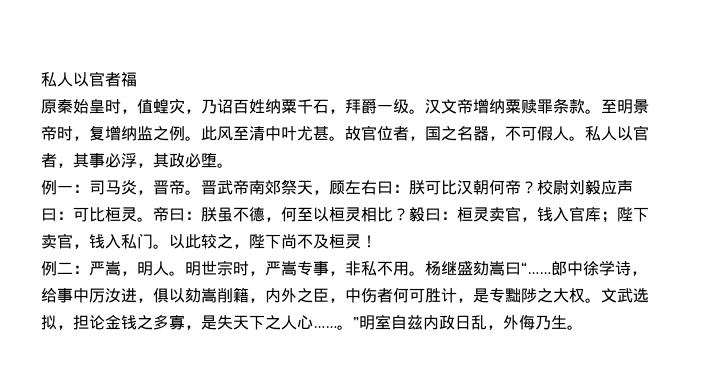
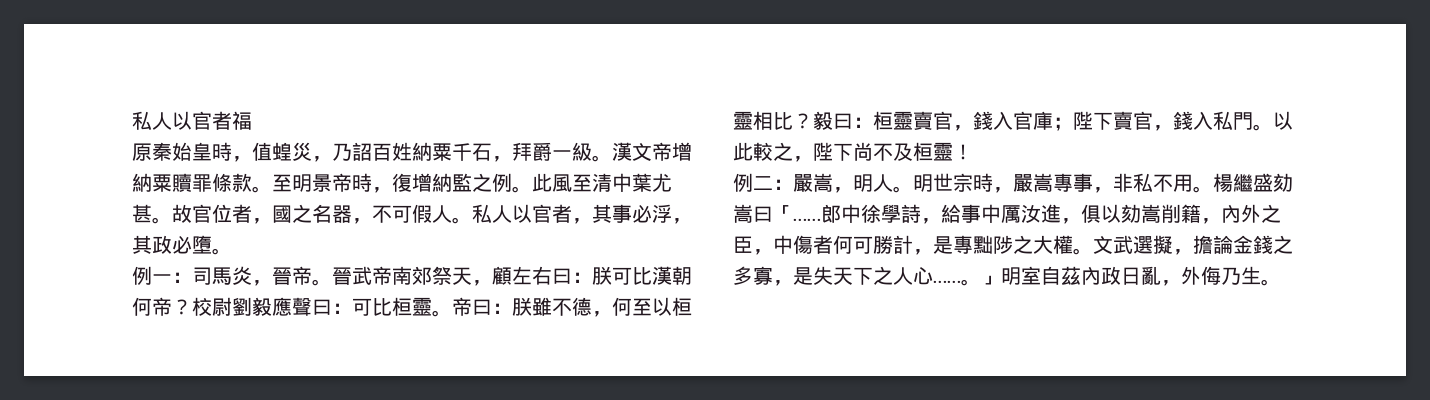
[105,98,649,114] [41,125,297,141] 时，值蝗灾，乃诏百姓纳粟千石，拜爵一级。汉文帝增纳粟赎罪条款。至明景帝时，复增纳监之例。此风至清中叶 -> [212,142,692,162] [132,173,652,193] 時，值蝗災，乃詔百姓納粟千石，拜爵一級。漢文帝增納粟贖罪條款。至明景帝時，復增納監之例。此風至清中葉
[425,126,441,141] 国 -> [272,205,292,223] 國
[201,152,217,168] 堕 -> [192,235,212,254] 墮
[105,179,217,195] 马炎，晋帝。晋 -> [212,266,352,286] 馬炎，晉帝。晉
[329,180,345,195] 顾 -> [492,266,512,285] 顧
[457,180,473,195] 汉 -> [652,266,672,285] 漢
[569,180,633,195] 刘毅应声 -> [232,297,312,316] 劉毅應聲
[121,207,137,222] 灵 -> [412,297,432,316] 靈
[217,207,233,222] 虽 -> [532,297,552,316] 雖
[345,207,361,222] 灵 -> [733,111,753,130] 靈
[473,206,649,223] [41,233,217,249] 灵卖官，钱入官库；陛下卖官，钱入私门。以此较 -> [893,111,1293,131] [733,142,773,161] 靈賣官，錢入官庫；陛下賣官，錢入私門。以此較
[345,234,361,249] 灵 -> [933,142,953,161] 靈
[89,261,105,276] 严 -> [793,174,813,192] 嚴
[233,261,313,276] 时，严嵩专 -> [973,173,1073,193] 時，嚴嵩專
[425,261,457,276] 杨继 -> [1213,173,1253,192] 楊繼
[521,260,647,276] [41,287,137,303] “……郎中徐学诗，给事中厉汝进 -> [773,204,1061,224] 「……郎中徐學詩，給事中厲汝進
[265,288,281,303] 内 -> [1221,204,1241,223] 內
[361,288,649,303] [41,315,137,330] 伤者何可胜计，是专黜陟之大权。文武选拟，担论金钱 -> [793,235,1273,255] 傷者何可勝計，是專黜陟之大權。文武選擬，擔論金錢
[353,314,487,330] ”明室自兹内政日乱 -> [981,266,1161,285] 」明室自茲內政日亂

